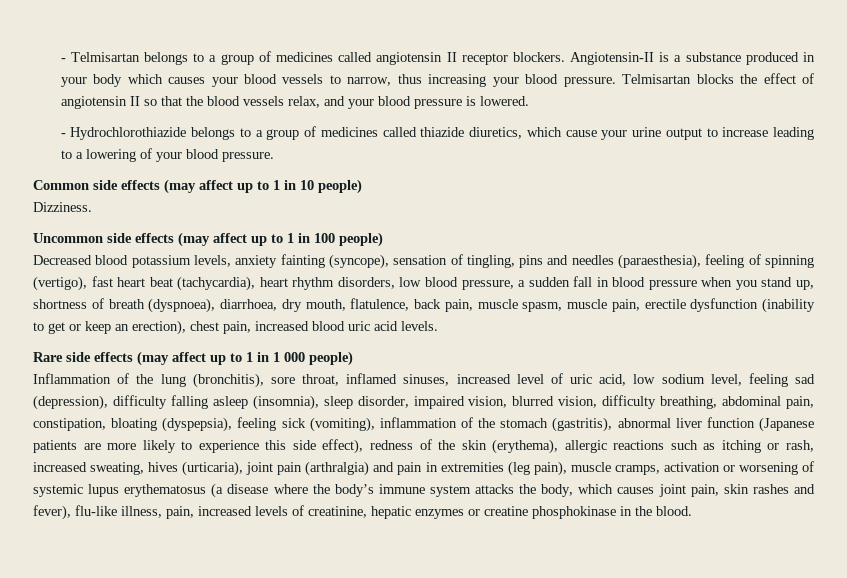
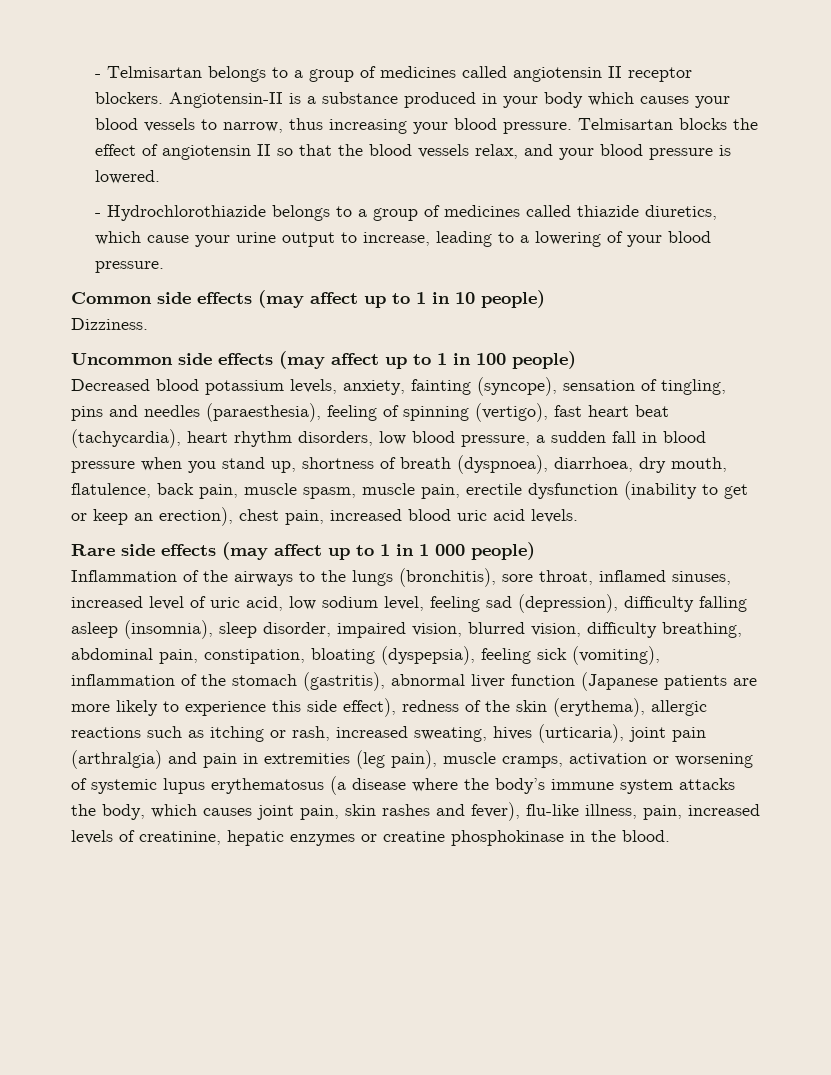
[722,127,769,137] increase -> [363,232,431,246] increase,
[235,255,278,268] anxiety -> [343,380,405,395] anxiety,
[160,374,186,387] lung -> [234,570,393,586] airways to the lungs

